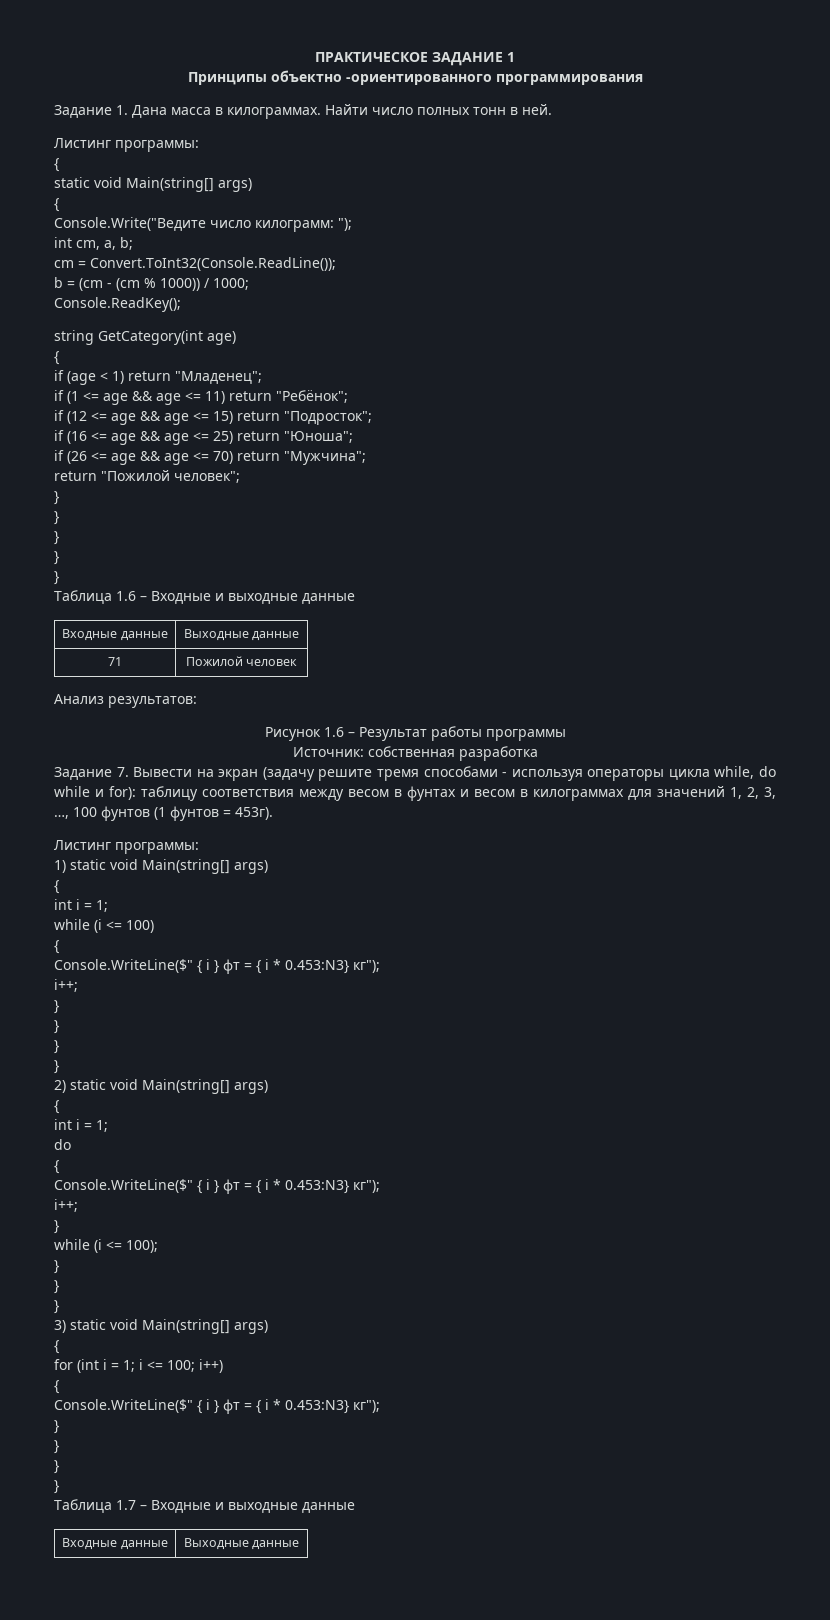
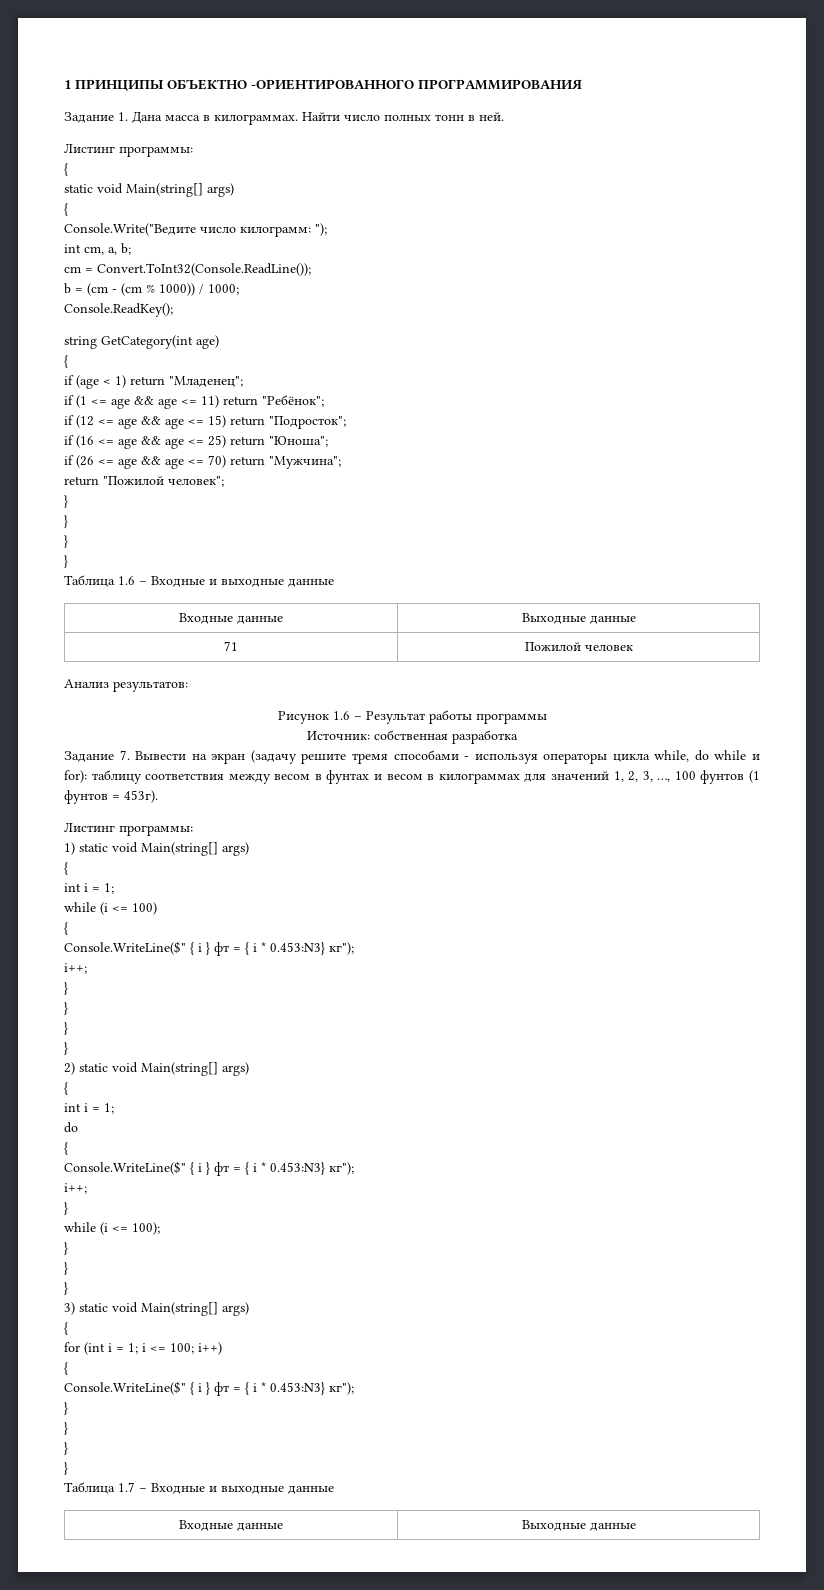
[315,52,515,66] [187,70,643,85] ПРАКТИЧЕСКОЕ ЗАДАНИЕ 1 // Принципы объектно -ориентированного программирования -> [64,79,582,91] 1 ПРИНЦИПЫ ОБЪЕКТНО -ОРИЕНТИРОВАННОГО ПРОГРАММИРОВАНИЯ
[54,571,59,585] // } -> (68, 561) none

